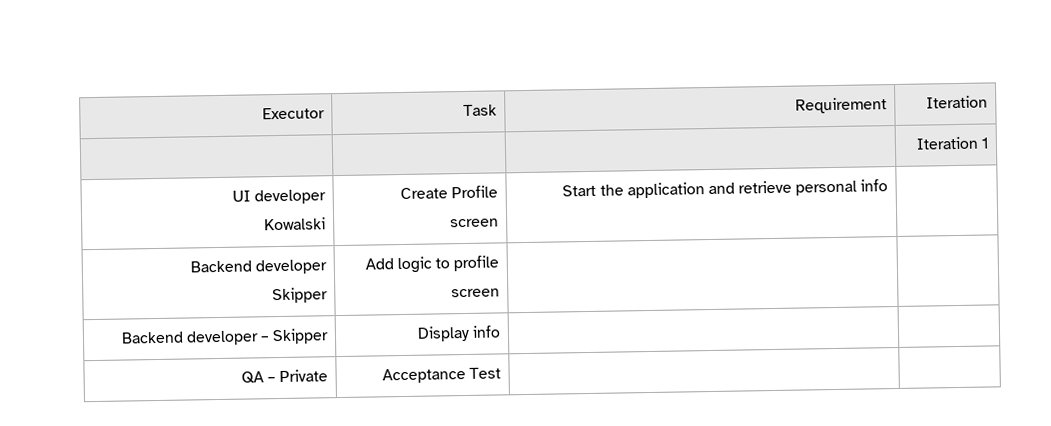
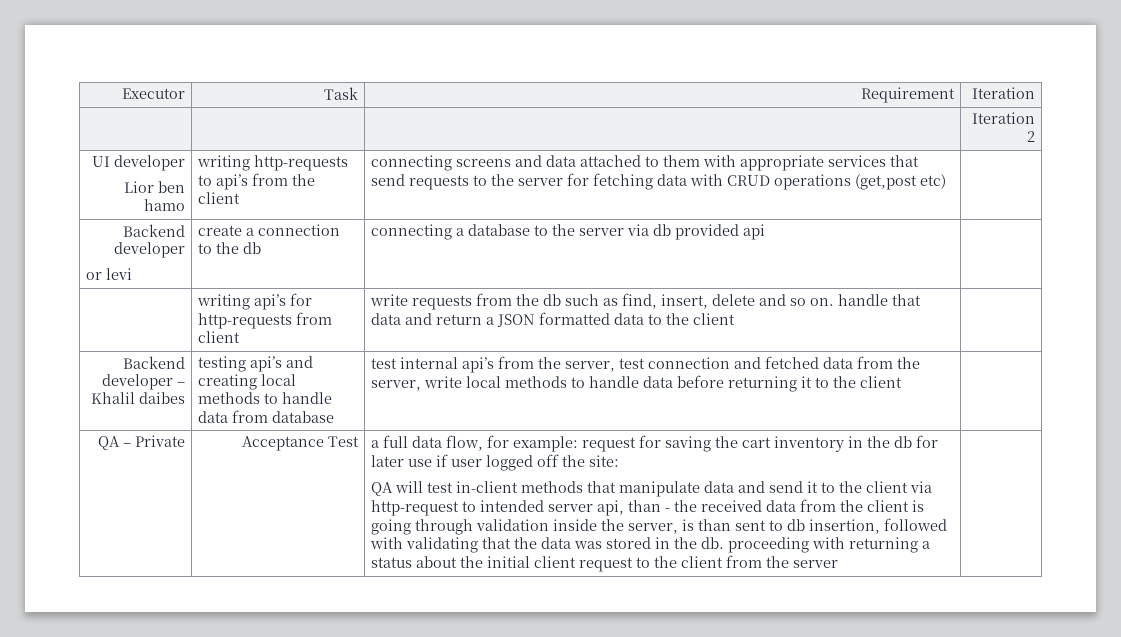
[981,137,990,149] 1 -> [1026,131,1035,142] 2
[264,217,327,231] [400,185,499,200] [450,218,500,228] [562,179,889,199] [190,259,328,275] [272,287,329,304] [364,255,500,274] [451,288,501,298] [120,328,330,346] [417,325,502,342] Kowalski | Create Profile // screen | Start the application and retrieve personal info | // Backend developer // Skipper | Add logic to profile // screen | | // Backend developer – Skipper | Display info | -> [123,181,185,193] [143,199,185,211] [197,155,349,171] [198,173,316,190] [198,192,241,204] [371,155,920,171] [371,173,947,190] [122,224,185,237] [113,242,185,258] [86,268,133,280] [198,224,341,236] [198,242,262,254] [371,224,766,240] [197,293,313,310] [198,312,333,329] [198,331,241,343] [370,293,922,310] [371,312,736,327] [122,356,185,369] [101,374,185,390] [90,392,185,404] [198,356,314,372] [198,374,297,390] [198,392,333,404] [198,410,335,423] [371,356,921,373] [371,375,903,392] Lior ben hamo | writing http-requests to api’s from the client | connecting screens and data attached to them with appropriate services that send requests to the server for fetching data with CRUD operations (get,post etc) | // Backend developer // or levi | create a connection to the db | connecting a database to the server via db provided api | // | writing api’s for http-requests from client | write requests from the db such as find, insert, delete and so on. handle that data and return a JSON formatted data to the client | // Backend developer – Khalil daibes | testing api’s and creating local methods to handle data from database | test internal api’s from the server, test connection and fetched data from the server, write local methods to handle data before returning it to the client
(502, 373) none -> [371,435,939,452] [371,454,620,471] [371,481,933,497] [371,499,925,516] [371,518,948,535] [370,537,931,553] [371,555,839,572] a full data flow, for example: request for saving the cart inventory in the db for later use if user logged off the site: // QA will test in-client methods that manipulate data and send it to the client via http-request to intended server api, than - the received data from the client is going through validation inside the server, is than sent to db insertion, followed with validating that the data was stored in the db. proceeding with returning a status about the initial client request to the client from the server

